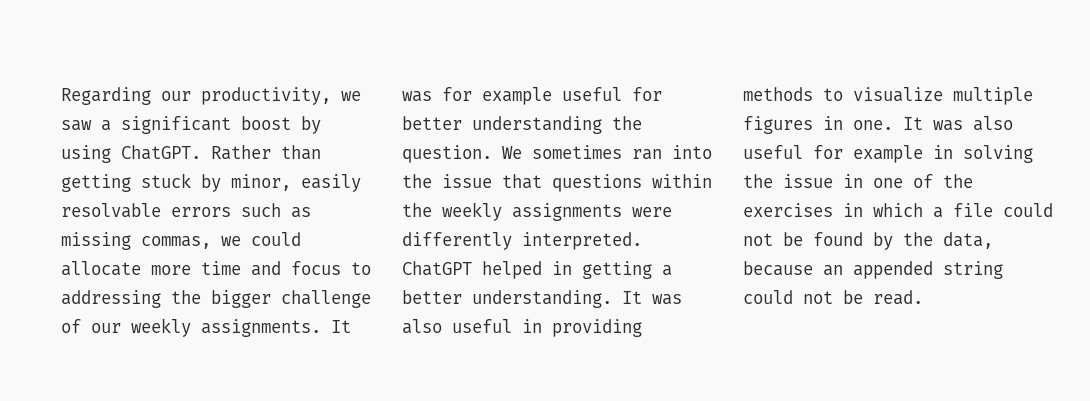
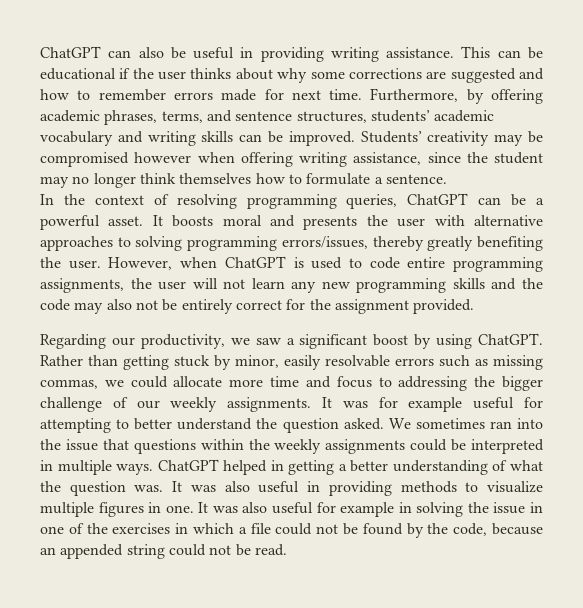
(61, 96) none -> [40,46,543,62] [40,68,544,83] [40,88,544,104] [40,110,495,125] [40,131,544,146] [40,152,543,167] [40,173,447,188] [40,193,544,209] [40,215,543,230] [40,236,543,251] [40,256,543,272] [40,278,544,293] [40,299,475,314] ChatGPT can also be useful in providing writing assistance. This can be educational if the user thinks about why some corrections are suggested and how to remember errors made for next time. Furthermore, by offering academic phrases, terms, and sentence structures, students’ academic vocabulary and writing skills can be improved. Students’ creativity may be compromised however when offering writing assistance, since the student may no longer think themselves how to formulate a sentence. // In the context of resolving programming queries, ChatGPT can be a powerful asset. It boosts moral and presents the user with alternative approaches to solving programming errors/issues, thereby greatly benefiting the user. However, when ChatGPT is used to code entire programming assignments, the user will not learn any new programming skills and the code may also not be entirely correct for the assignment provided. //
[402,116,642,134] [402,145,492,163] better understanding the question. -> [40,418,384,433] attempting to better understand the question asked.
[632,207,672,217] [402,232,642,250] were differently interpreted. -> [410,439,544,454] [40,460,154,475] could be interpreted in multiple ways.
[472,290,612,308] understanding. -> [392,460,544,475] [40,481,164,496] understanding of what the question was.
[943,232,993,249] data, -> [453,523,488,536] code,

